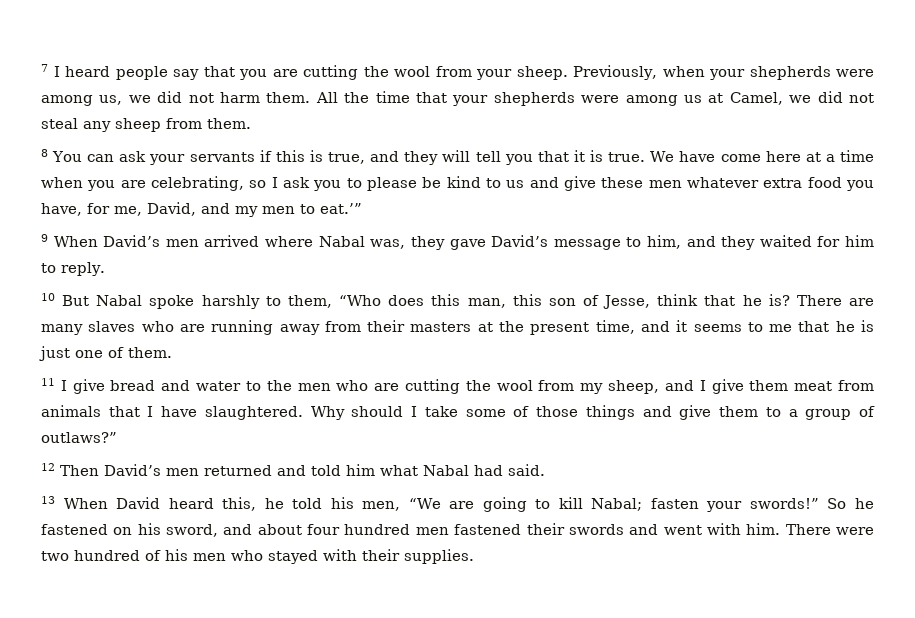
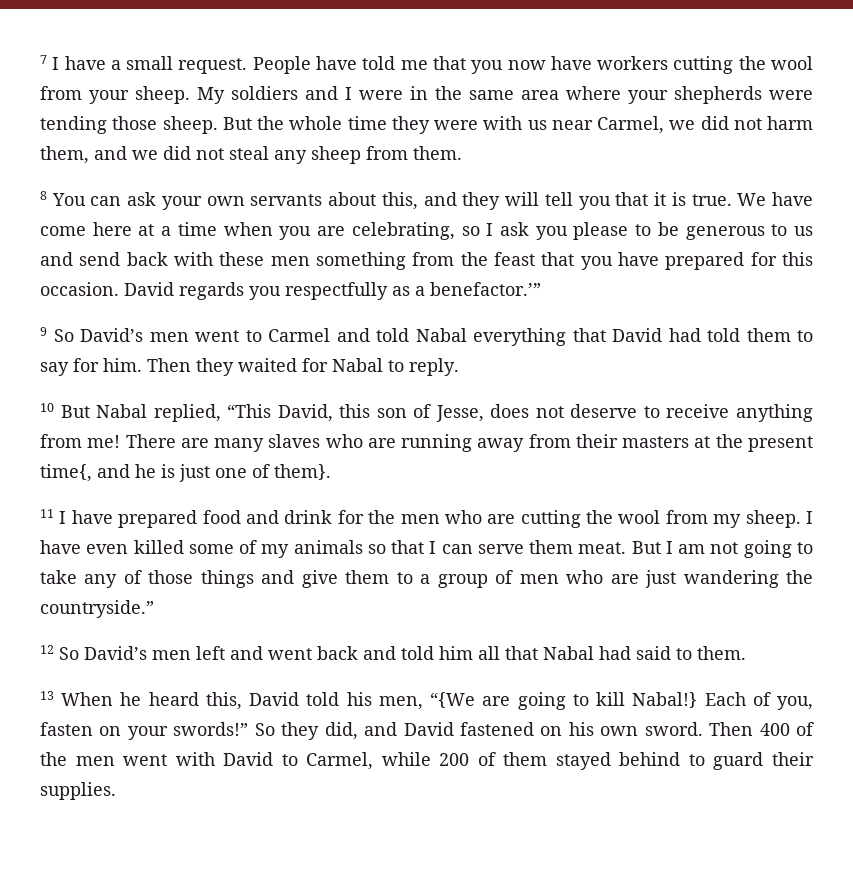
[65,66,298,80] heard people say that you are -> [64,56,669,74] have a small request. People have told me that you now have workers
[573,65,874,80] [41,91,783,106] Previously, when your shepherds were among us, we did not harm them. All the time that your shepherds were among us at Camel, -> [197,86,813,104] [40,116,813,134] [40,146,127,164] My soldiers and I were in the same area where your shepherds were tending those sheep. But the whole time they were with us near Carmel, we did not harm them, and
[189,150,366,164] servants if this is true, -> [206,192,418,210] own servants about this,
[346,176,875,191] [41,202,362,217] to please be kind to us and give these men whatever extra food you have, for me, David, and my men to eat.’” -> [573,222,813,240] [40,252,814,270] [40,282,541,300] please to be generous to us and send back with these men something from the feast that you have prepared for this occasion. David regards you respectfully as a benefactor.’”
[53,235,716,250] When David’s men arrived where Nabal was, they gave David’s message to him, and -> [53,328,813,346] [40,358,191,376] So David’s men went to Carmel and told Nabal everything that David had told them to say for him. Then
[844,235,874,247] him -> [332,358,383,372] Nabal
[149,294,790,309] spoke harshly to them, “Who does this man, this son of Jesse, think that he is? -> [153,404,813,422] [40,434,121,448] replied, “This David, this son of Jesse, does not deserve to receive anything from me!
[595,320,830,334] time, and it seems to me that -> [40,464,130,482] time{, and
[128,347,172,358] them. -> [274,464,331,480] them}.
[72,379,261,394] give bread and water to -> [71,510,364,528] have prepared food and drink for
[608,379,875,394] [41,405,506,420] sheep, and I give them meat from animals that I have slaughtered. Why should I take some -> [745,510,814,528] [40,540,814,558] [40,570,118,588] sheep. I have even killed some of my animals so that I can serve them meat. But I am not going to take any
[41,432,117,443] outlaws?” -> [519,570,814,588] [40,600,154,618] men who are just wandering the countryside.”
[60,464,545,476] Then David’s men returned and told him what Nabal had said. -> [59,646,746,660] So David’s men left and went back and told him all that Nabal had said to them.
[116,497,161,509] David -> [120,692,142,706] he
[264,498,284,509] he -> [249,692,300,706] David
[408,498,441,509] “We -> [430,692,476,708] “{We
[591,498,874,512] [41,523,875,537] [41,549,357,564] Nabal; fasten your swords!” So he fastened on his sword, and about four hundred men fastened their swords and went with him. There were two hundred of his men who stayed with -> [632,692,814,710] [40,722,814,740] [40,752,764,770] Nabal!} Each of you, fasten on your swords!” So they did, and David fastened on his own sword. Then 400 of the men went with David to Carmel, while 200 of them stayed behind to guard

